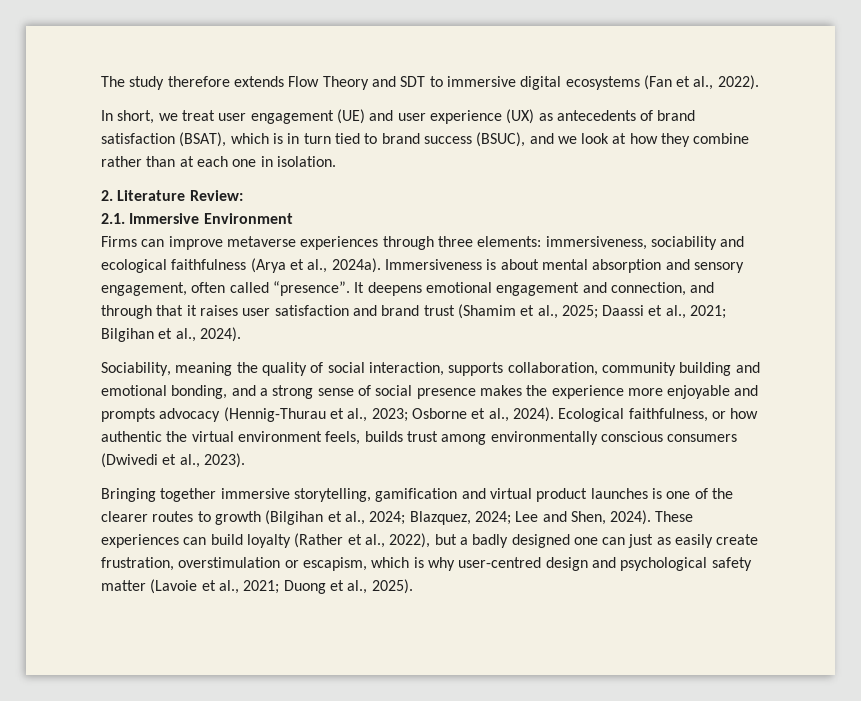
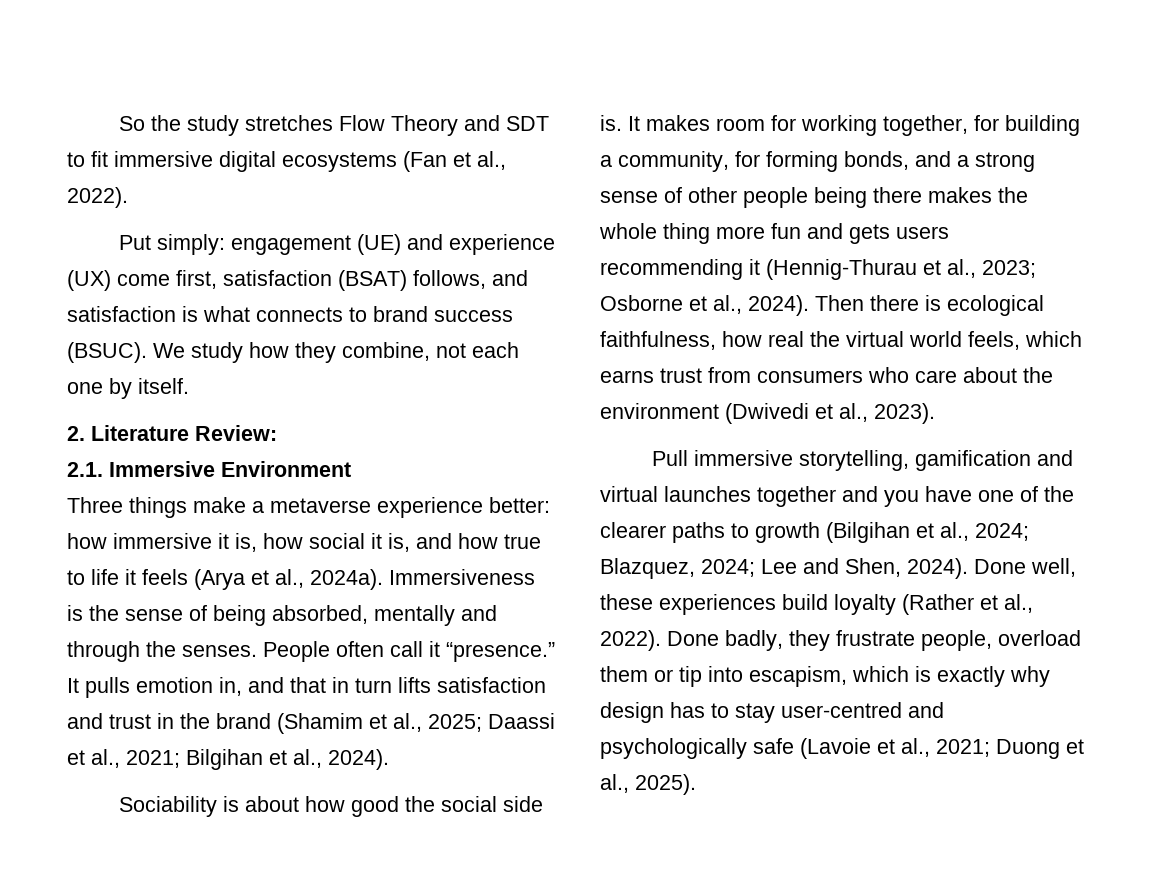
[101,76,284,90] The study therefore extends -> [119,115,334,136] So the study stretches
(443, 81) none -> [91,151,108,167] fit
[101,110,247,124] In short, we treat user -> [119,234,226,255] Put simply:
[397,113,426,121] user -> (444, 242) none
[538,110,696,121] [101,132,750,147] [101,156,336,167] as antecedents of brand satisfaction (BSAT), which is in turn tied to brand success (BSUC), and we look at how they combine rather than at each one in isolation. -> [117,270,528,291] [67,306,513,322] [67,342,519,363] [67,378,189,399] come first, satisfaction (BSAT) follows, and satisfaction is what connects to brand success (BSUC). We study how they combine, not each one by itself.
[101,236,745,250] [101,259,247,273] Firms can improve metaverse experiences through three elements: immersiveness, sociability and ecological faithfulness -> [67,497,550,518] [67,533,541,552] [67,569,188,585] Three things make a metaverse experience better: how immersive it is, how social it is, and how true to life it feels
[500,259,744,273] [101,281,715,296] [101,305,455,319] about mental absorption and sensory engagement, often called “presence”. It deepens emotional engagement and connection, and through that it raises user satisfaction and brand trust -> [89,605,497,626] [67,641,555,662] [67,677,546,698] [67,713,271,729] the sense of being absorbed, mentally and through the senses. People often call it “presence.” It pulls emotion in, and that in turn lifts satisfaction and trust in the brand
[101,362,760,376] [101,385,228,399] Sociability, meaning the quality of social interaction, supports collaboration, community building and emotional bonding, -> [119,796,544,817] [600,115,1080,136] [600,151,909,172] Sociability is about how good the social side is. It makes room for working together, for building a community, for forming bonds,
[375,385,759,399] [101,408,221,422] social presence makes the experience more enjoyable and prompts advocacy -> [688,187,1028,208] [599,223,949,244] [600,259,760,280] other people being there makes the whole thing more fun and gets users recommending it
[558,408,759,422] [101,431,738,445] Ecological faithfulness, or how authentic the virtual environment feels, builds trust among environmentally conscious consumers -> [815,295,1044,316] [600,331,1082,350] [600,367,1053,383] [600,403,719,419] Then there is ecological faithfulness, how real the virtual world feels, which earns trust from consumers who care about the environment
[101,488,217,502] Bringing together -> [652,450,689,466] Pull
[536,488,662,502] product launches is -> [664,486,972,507] launches together and you have
[152,511,194,522] routes -> [672,522,725,543] paths
[655,511,694,522] [101,534,207,548] These experiences can -> [974,558,1076,577] [600,594,776,615] Done well, these experiences
[389,533,759,548] [101,557,752,571] [101,580,146,591] 2022), but a badly designed one can just as easily create frustration, overstimulation or escapism, which is why user-centred design and psychological safety matter -> [600,630,1081,651] [600,666,1050,687] [600,702,944,723] [600,738,794,759] 2022). Done badly, they frustrate people, overload them or tip into escapism, which is exactly why design has to stay user-centred and psychologically safe

